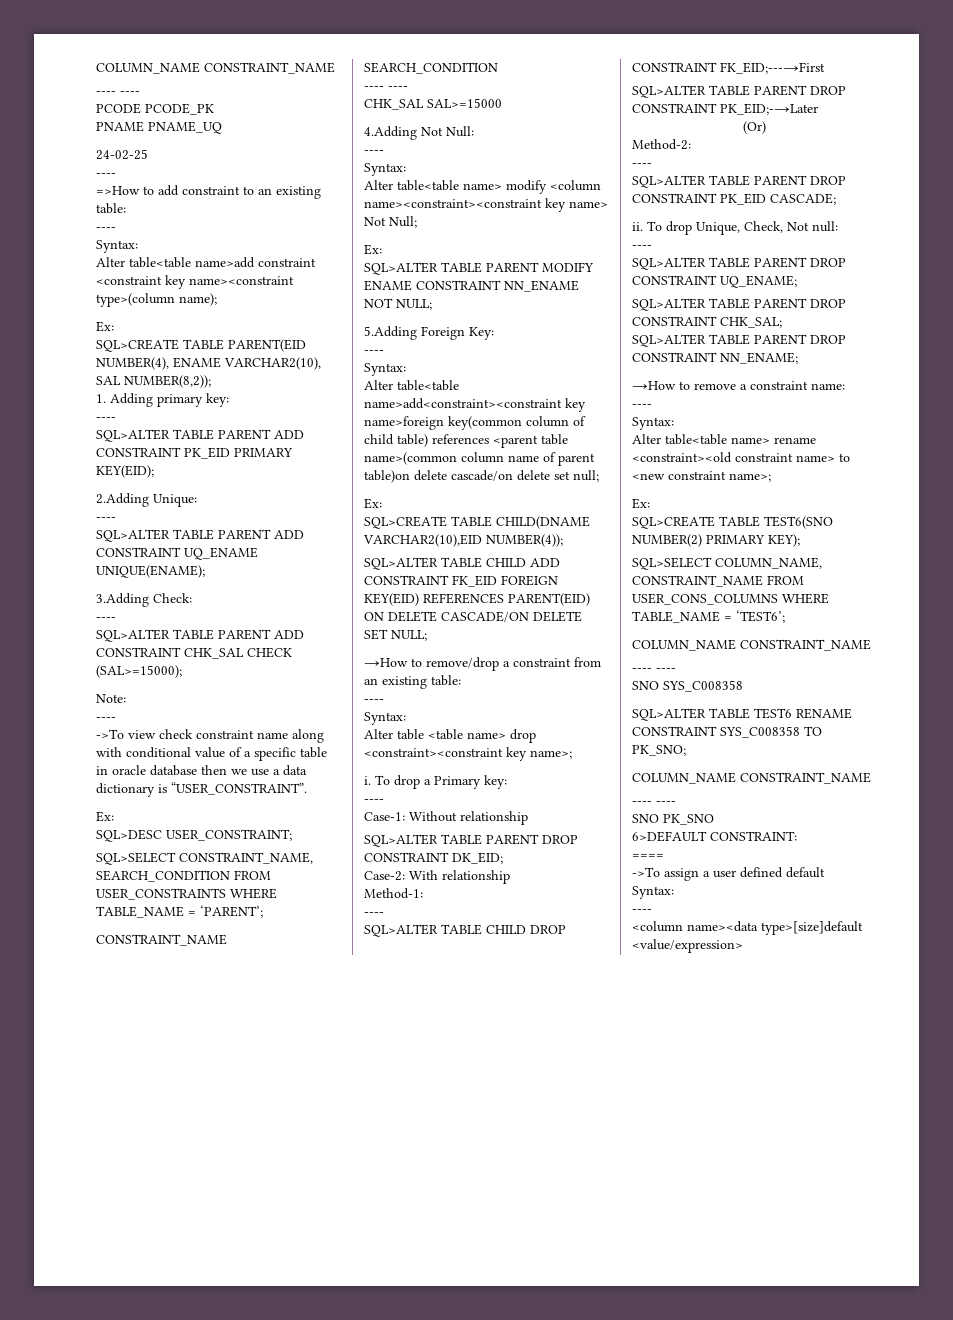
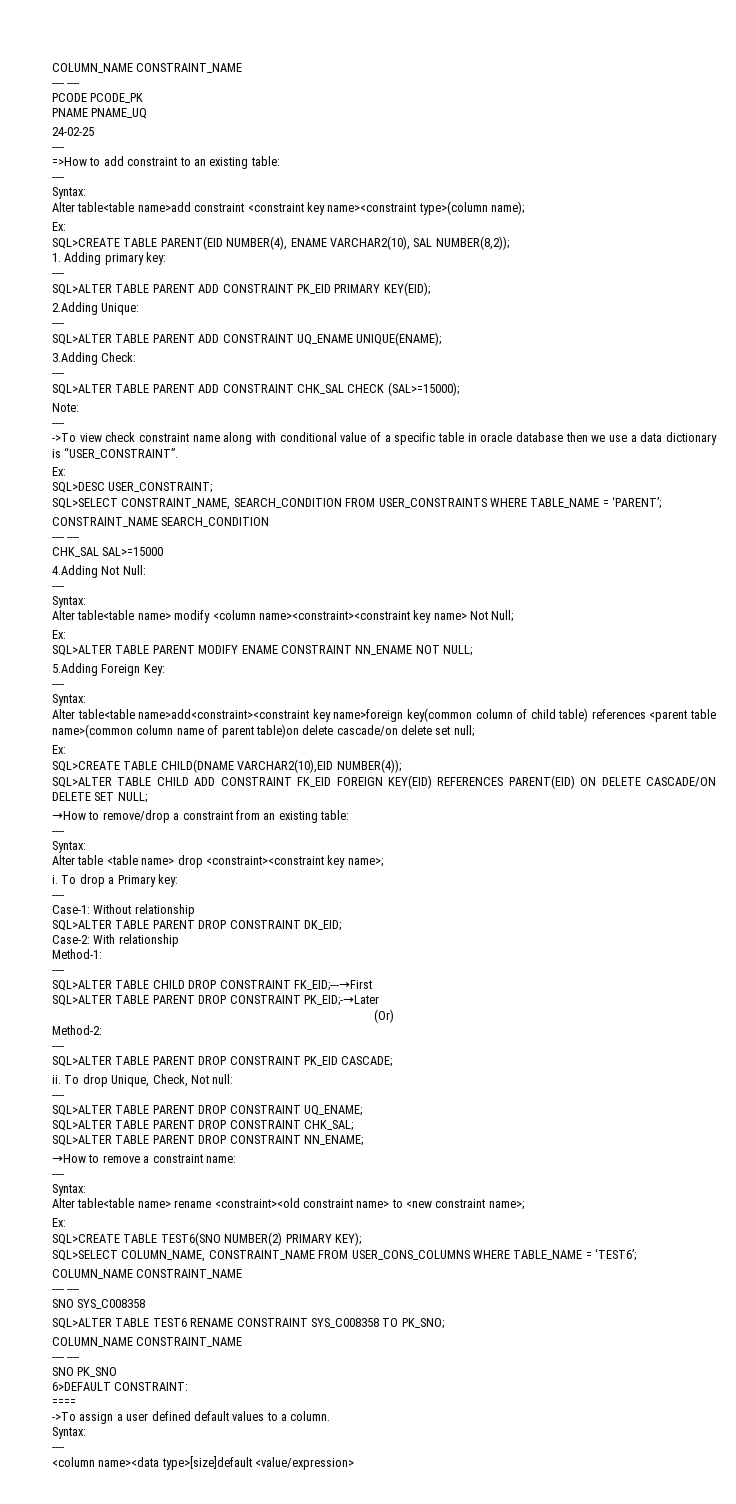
(825, 872) none -> [232,1411,331,1421] values to a column.

